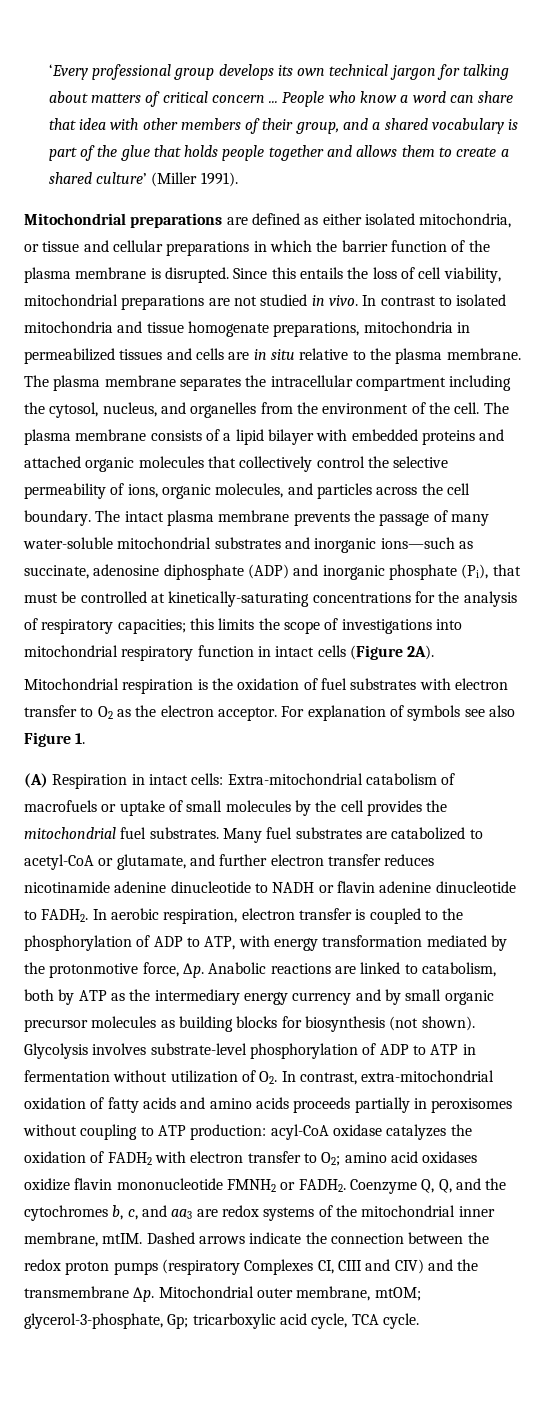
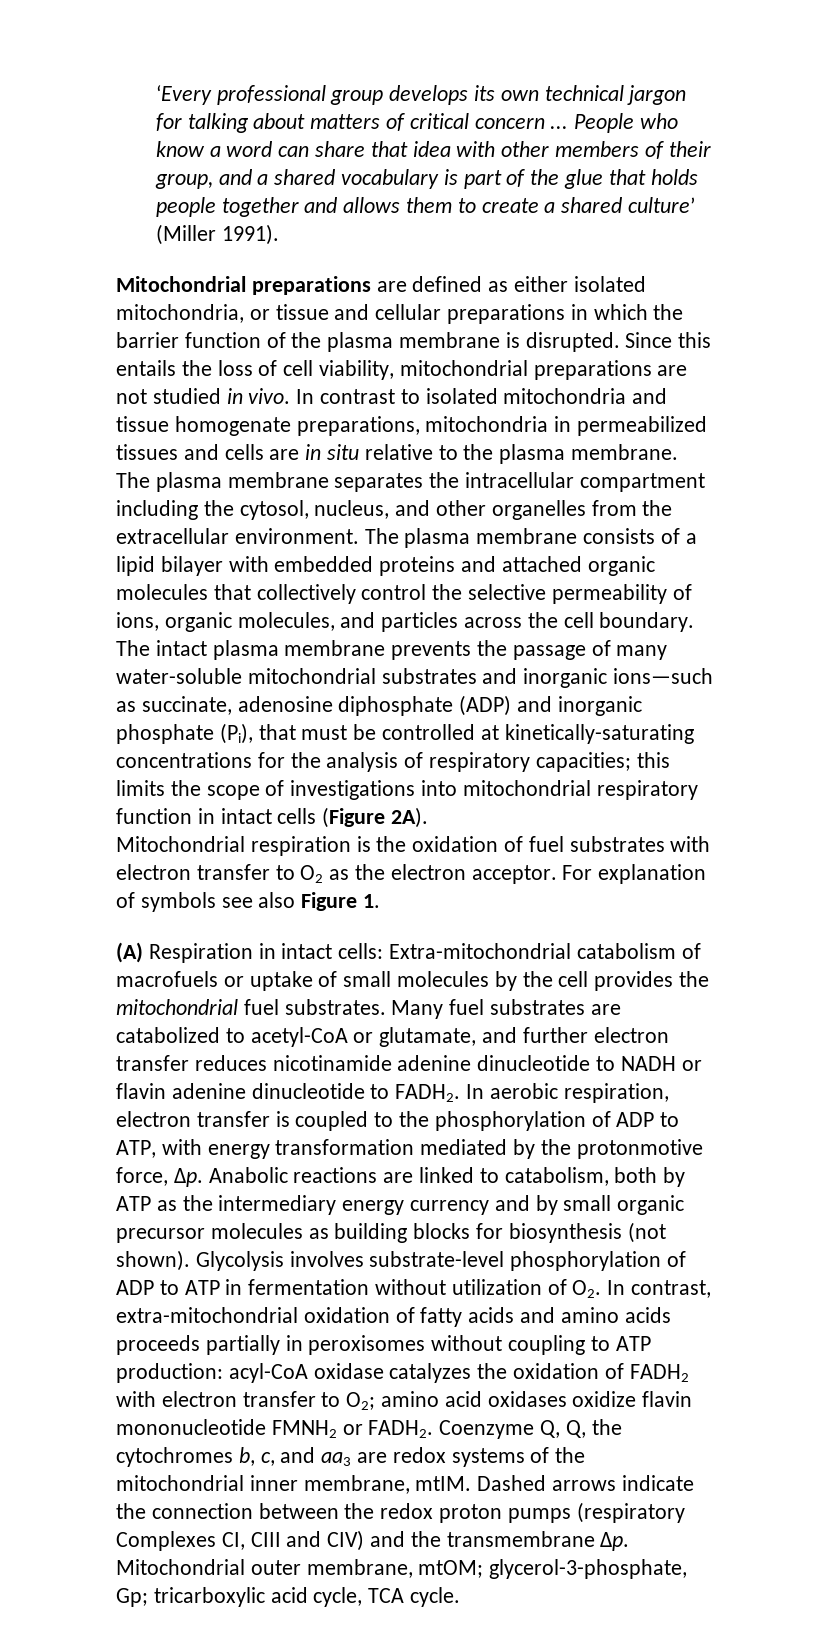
(186, 408) none -> [436,500,487,516] other
[322,402,480,414] environment of the cell. -> [116,528,359,544] extracellular environment.
[455,1178,481,1190] and -> (586, 1429) none

